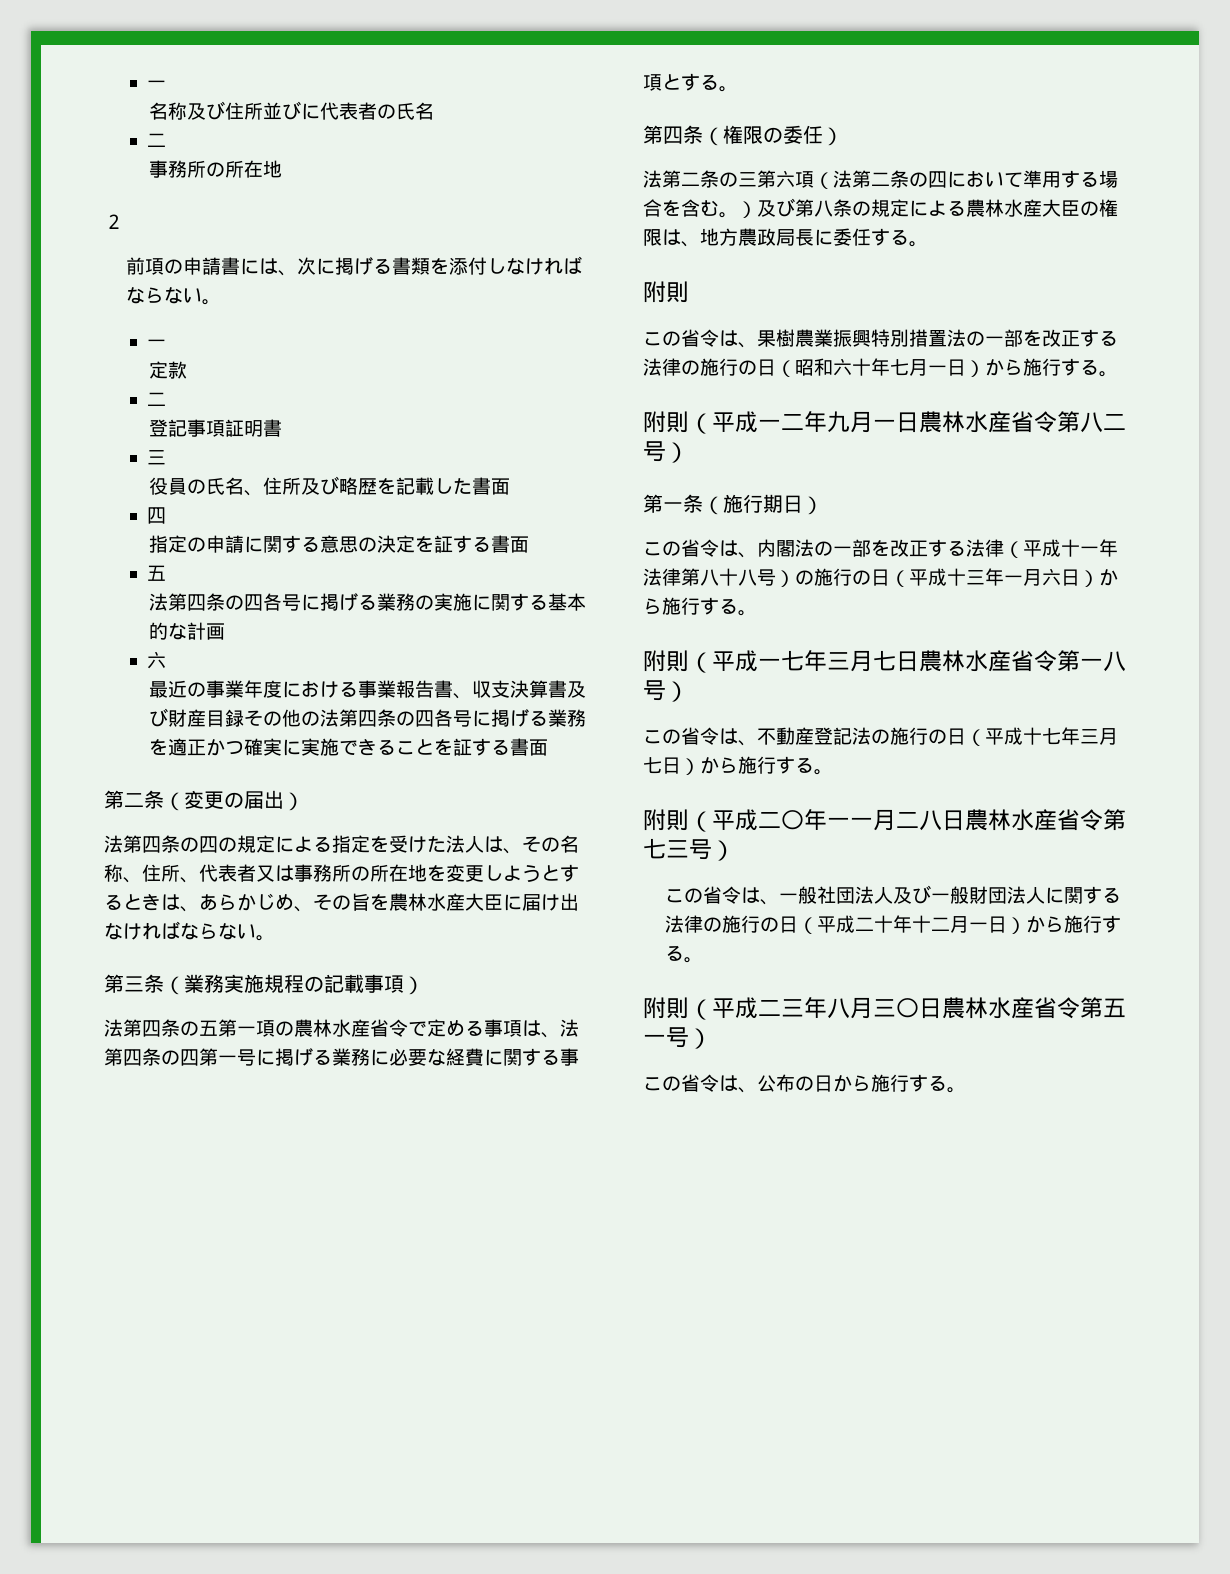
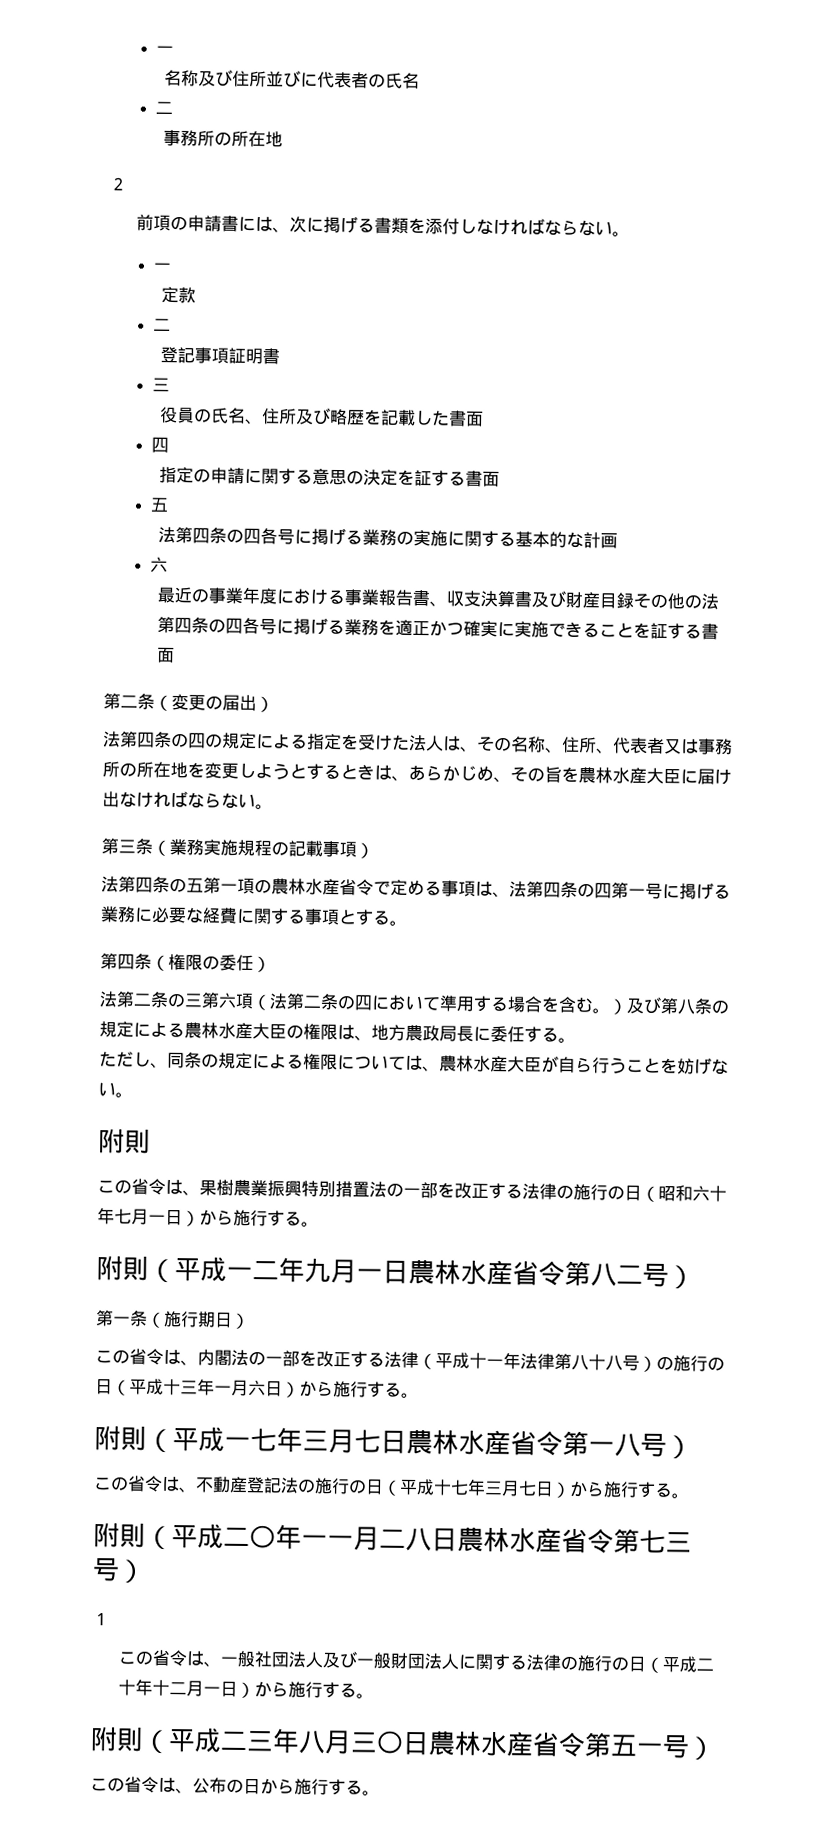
(928, 244) none -> [99,1051,729,1075] [98,1082,133,1098] // ただし、同条の規定による権限については、農林水産大臣が自ら行うことを妨げない。
(735, 850) none -> [92,1612,110,1626] // １

